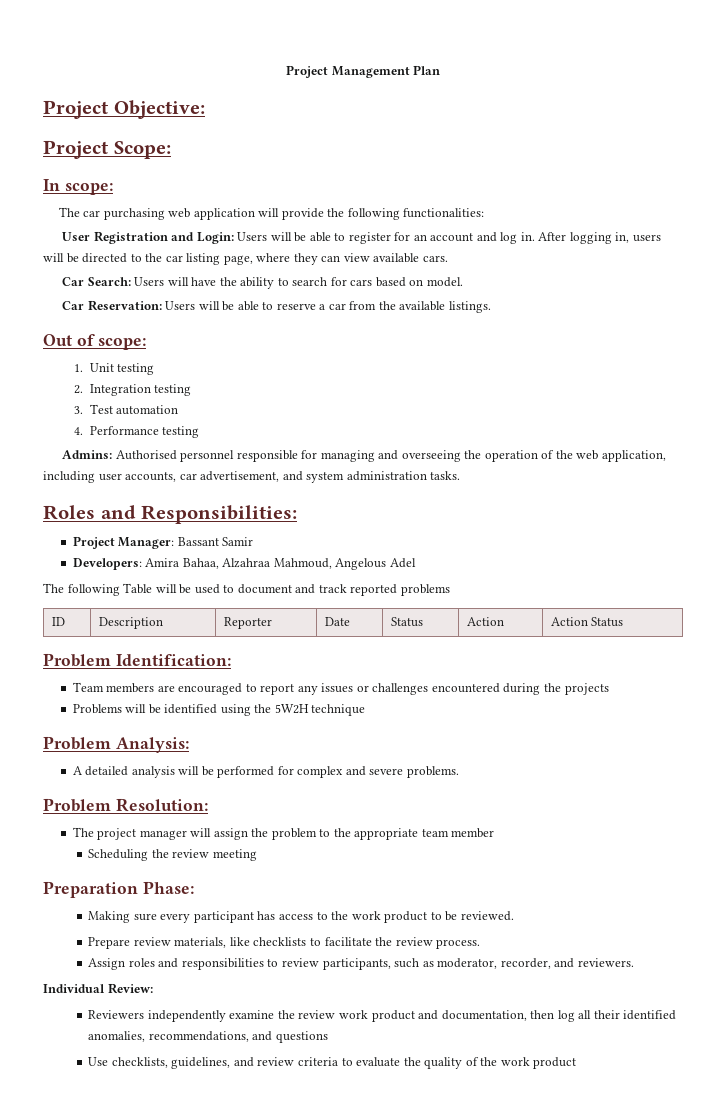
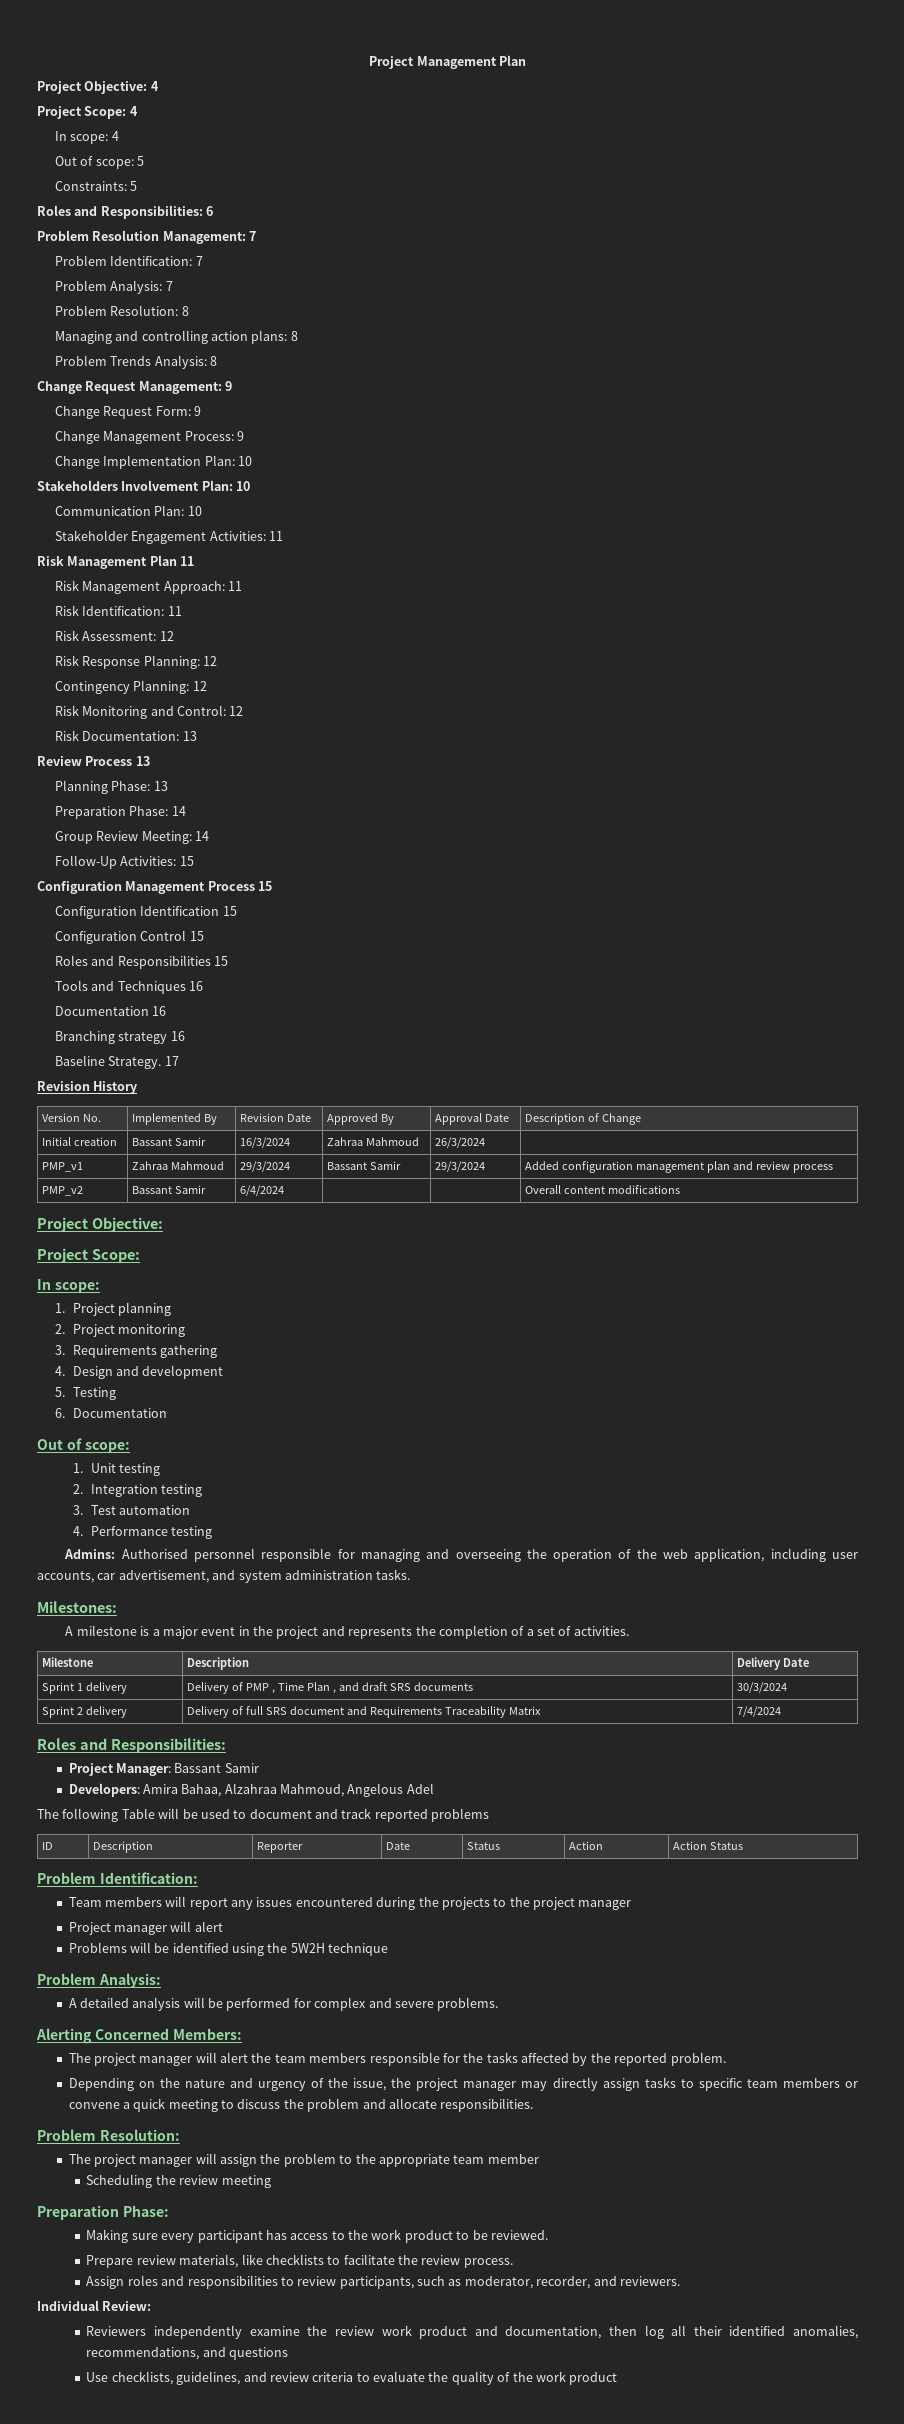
(441, 70) none -> [37,81,159,94] [37,106,138,119] [54,131,119,144] [54,156,144,169] [54,181,138,191] [37,205,214,219] [37,230,257,244] [54,255,203,266] [54,280,173,294] [54,305,189,316] [54,330,298,344] [54,355,217,369] [37,381,233,394] [54,406,201,419] [54,431,244,444] [54,455,252,469] [37,480,251,491] [54,505,202,516] [54,530,283,544] [37,555,195,569] [54,580,242,594] [54,605,182,616] [54,630,174,641] [54,655,217,669] [54,680,207,694] [54,705,244,719] [54,730,197,741] [37,756,150,766] [54,780,168,794] [54,806,186,819] [54,831,209,844] [54,855,194,869] [37,881,273,894] [54,906,237,919] [54,930,204,944] [54,955,228,969] [54,980,203,994] [54,1006,167,1016] [54,1031,185,1044] [54,1055,179,1069] [37,1081,138,1094] [42,1113,102,1122] [132,1113,218,1125] [240,1113,312,1122] [327,1113,395,1125] [435,1113,510,1125] [525,1113,642,1125] [42,1137,118,1146] [132,1137,207,1146] [240,1137,291,1148] [327,1137,420,1146] [435,1137,486,1148] [42,1162,84,1172] [132,1161,225,1170] [240,1161,291,1172] [327,1161,402,1170] [435,1161,486,1172] [525,1161,834,1173] [42,1186,84,1196] [132,1185,207,1194] [240,1185,285,1196] [525,1185,681,1194] // Project Objective: 4 // Project Scope: 4 // In scope: 4 // Out of scope: 5 // Constraints: 5 // Roles and Responsibilities: 6 // Problem Resolution Management: 7 // Problem Identification: 7 // Problem Analysis: 7 // Problem Resolution: 8 // Managing and controlling action plans: 8 // Problem Trends Analysis: 8 // Change Request Management: 9 // Change Request Form: 9 // Change Management Process: 9 // Change Implementation Plan: 10 // Stakeholders Involvement Plan: 10 // Communication Plan: 10 // Stakeholder Engagement Activities: 11 // Risk Management Plan 11 // Risk Management Approach: 11 // Risk Identification: 11 // Risk Assessment: 12 // Risk Response Planning: 12 // Contingency Planning: 12 // Risk Monitoring and Control: 12 // Risk Documentation: 13 // Review Process 13 // Planning Phase: 13 // Preparation Phase: 14 // Group Review Meeting: 14 // Follow-Up Activities: 15 // Configuration Management Process 15 // Configuration Identification 15 // Configuration Control 15 // Roles and Responsibilities 15 // Tools and Techniques 16 // Documentation 16 // Branching strategy 16 // Baseline Strategy. 17 // Revision History // Version No. | Implemented By | Revision Date | Approved By | Approval Date | Description of Change // Initial creation | Bassant Samir | 16/3/2024 | Zahraa Mahmoud | 26/3/2024 | // PMP_v1 | Zahraa Mahmoud | 29/3/2024 | Bassant Samir | 29/3/2024 | Added configuration management plan and review process // PMP_v2 | Bassant Samir | 6/4/2024 | | | Overall content modifications
[58,207,485,220] [62,231,661,244] [43,253,448,265] [62,277,463,289] [62,300,491,313] The car purchasing web application will provide the following functionalities: // User Registration and Login: Users will be able to register for an account and log in. After logging in, users will be directed to the car listing page, where they can view available cars. // Car Search: Users will have the ability to search for cars based on model. // Car Reservation: Users will be able to reserve a car from the available listings. -> [54,1302,172,1316] [54,1324,186,1337] [54,1345,218,1358] [54,1365,224,1379] [54,1387,116,1400] [54,1408,167,1418] 1. Project planning // 2. Project monitoring // 3. Requirements gathering // 4. Design and development // 5. Testing // 6. Documentation
(461, 475) none -> [37,1601,117,1613] [65,1625,629,1639] [42,1657,94,1667] [187,1657,250,1670] [737,1657,810,1670] [42,1682,128,1694] [187,1682,473,1694] [737,1682,788,1693] [42,1706,128,1718] [187,1706,541,1718] [737,1706,782,1717] // Milestones: // A milestone is a major event in the project and represents the completion of a set of activities. // Milestone | Description | Delivery Date // Sprint 1 delivery | Delivery of PMP , Time Plan , and draft SRS documents | 30/3/2024 // Sprint 2 delivery | Delivery of full SRS document and Requirements Traceability Matrix | 7/4/2024
[157,683,257,695] are encouraged to -> [165,1896,187,1907] will
[356,683,429,695] or challenges -> (293, 1902) none
(609, 689) none -> [493,1897,632,1910] [68,1921,223,1935] to the project manager // Project manager will alert
(459, 772) none -> [36,2028,242,2044] [68,2052,726,2066] [68,2077,859,2091] [68,2098,534,2112] // Alerting Concerned Members: // The project manager will alert the team members responsible for the tasks affected by the reported problem. // Depending on the nature and urgency of the issue, the project manager may directly assign tasks to specific team members or convene a quick meeting to discuss the problem and allocate responsibilities.

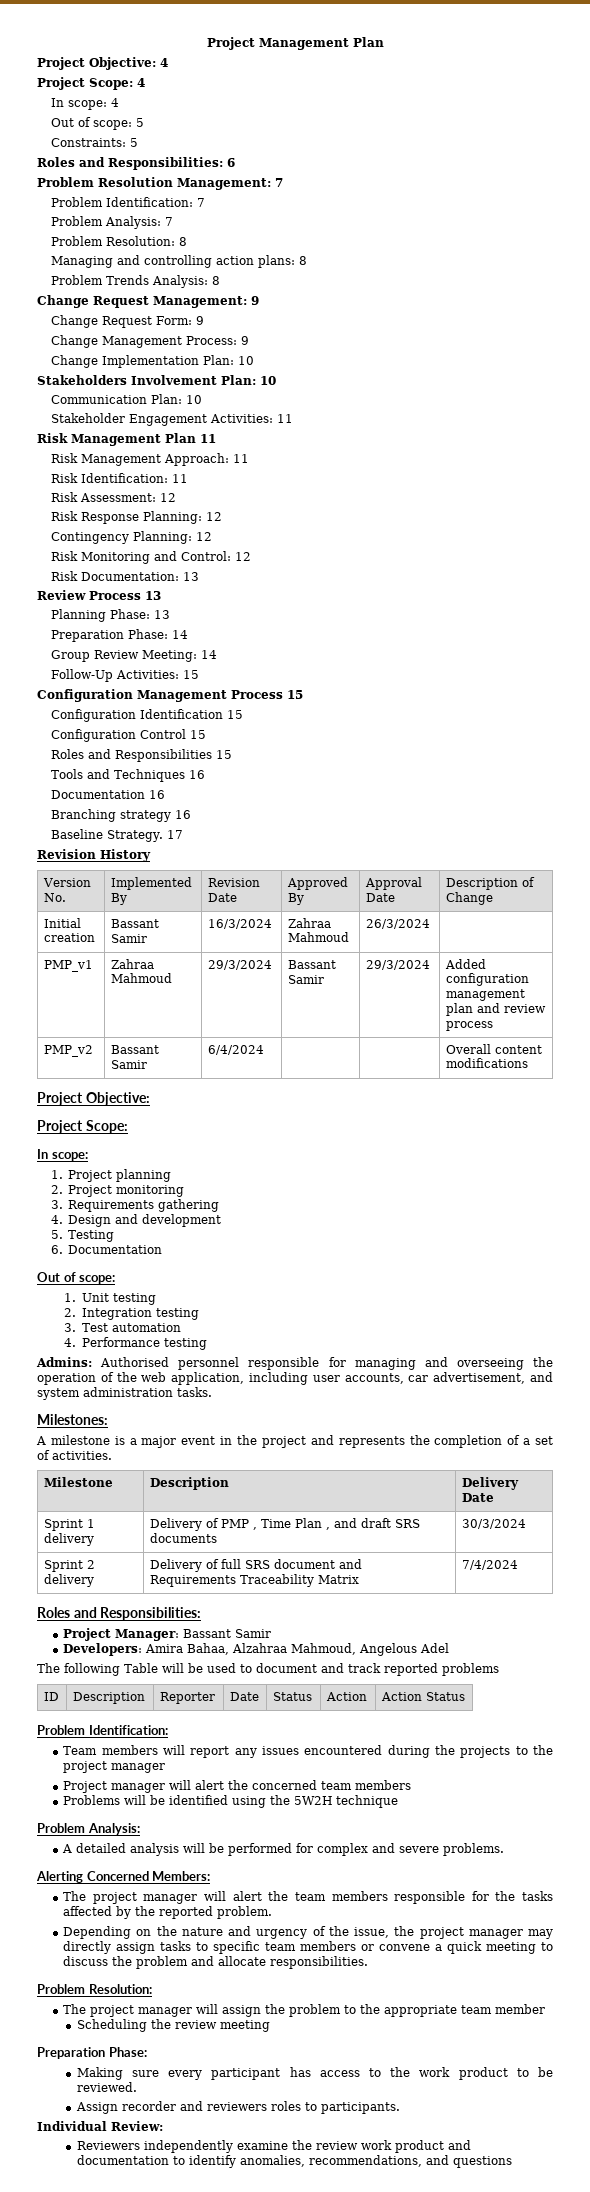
(223, 1926) none -> [228,1780,412,1790] the concerned team members
[86,2254,513,2268] [86,2275,680,2289] Prepare review materials, like checklists to facilitate the review process. // Assign roles and responsibilities to review participants, such as moderator, recorder, and reviewers. -> [75,2101,400,2114] Assign recorder and reviewers roles to participants.
[505,2325,859,2339] [86,2347,289,2360] [86,2371,618,2385] documentation, then log all their identified anomalies, recommendations, and questions // Use checklists, guidelines, and review criteria to evaluate the quality of the work product -> [76,2155,512,2168] documentation to identify anomalies, recommendations, and questions

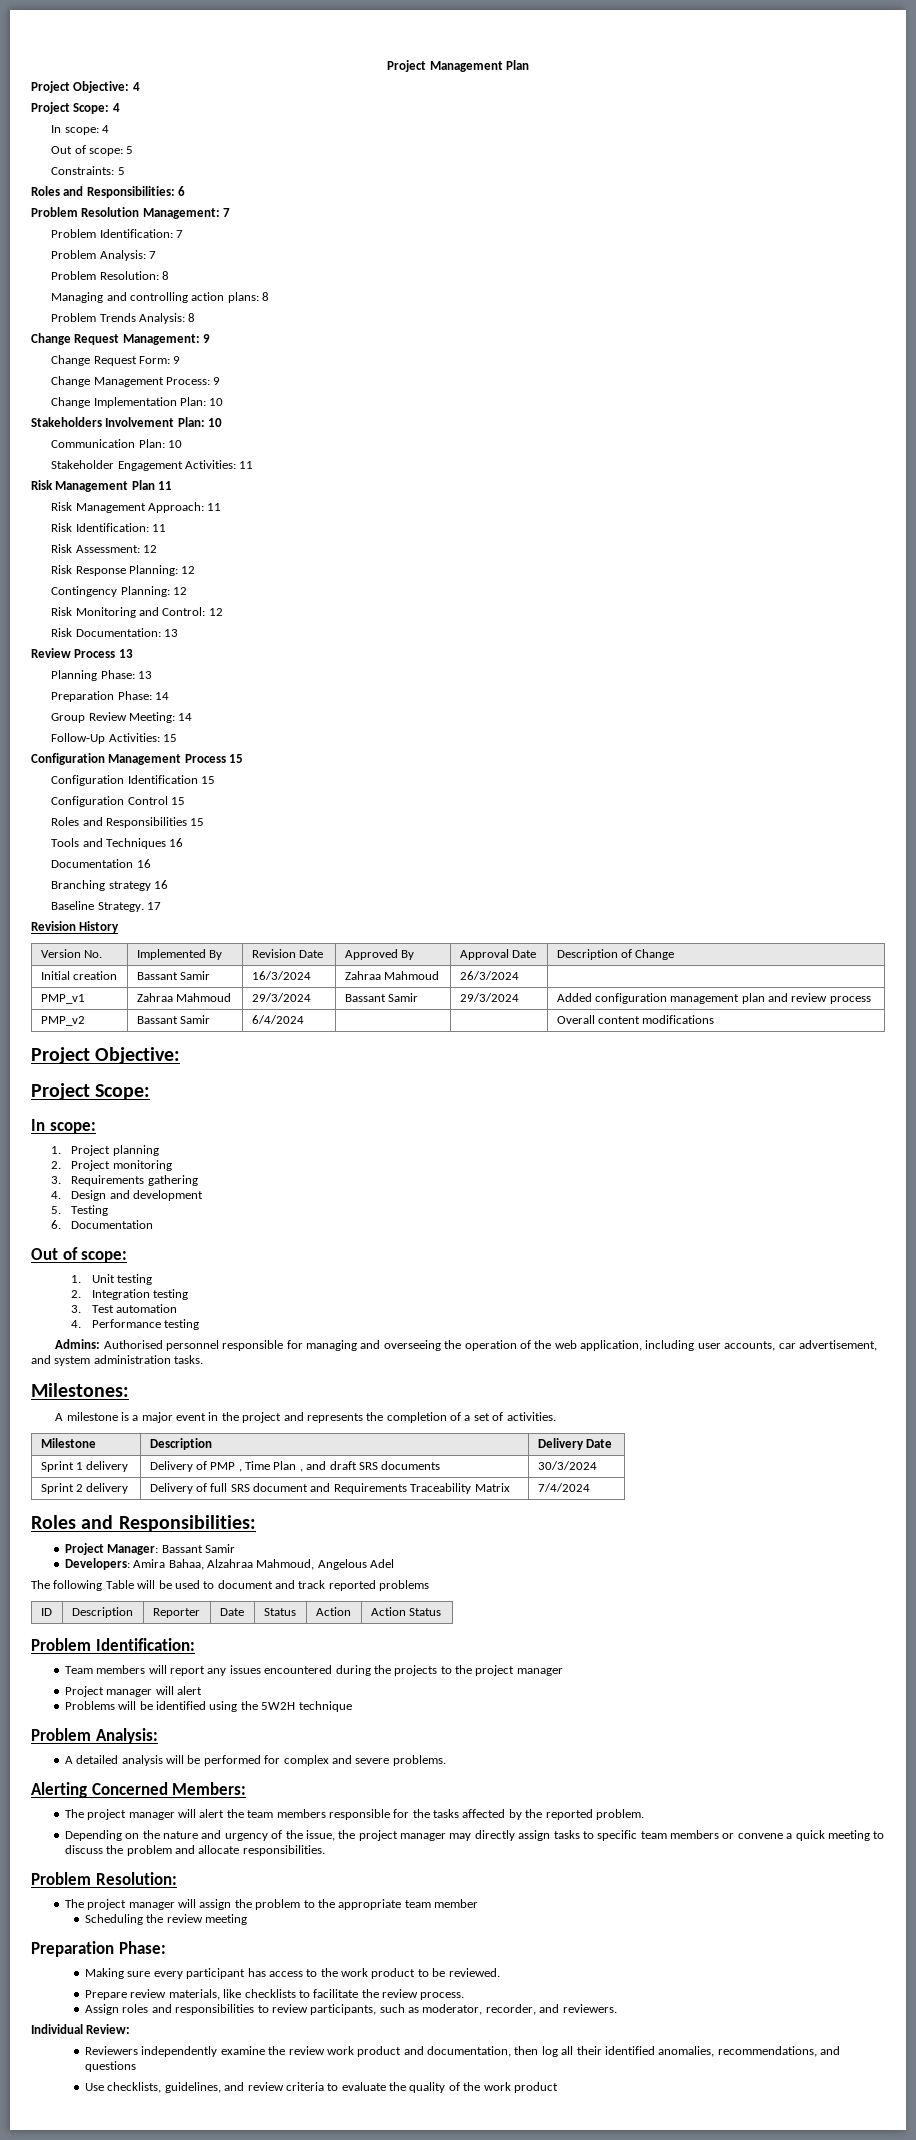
[228,1780,412,1790] the concerned team members -> (203, 1690) none
[75,2101,400,2114] Assign recorder and reviewers roles to participants. -> [85,1989,465,2000] [85,2004,617,2015] Prepare review materials, like checklists to facilitate the review process. // Assign roles and responsibilities to review participants, such as moderator, recorder, and reviewers.
[76,2155,512,2168] documentation to identify anomalies, recommendations, and questions -> [427,2046,841,2057] [85,2061,137,2072] [85,2082,558,2093] documentation, then log all their identified anomalies, recommendations, and questions // Use checklists, guidelines, and review criteria to evaluate the quality of the work product

